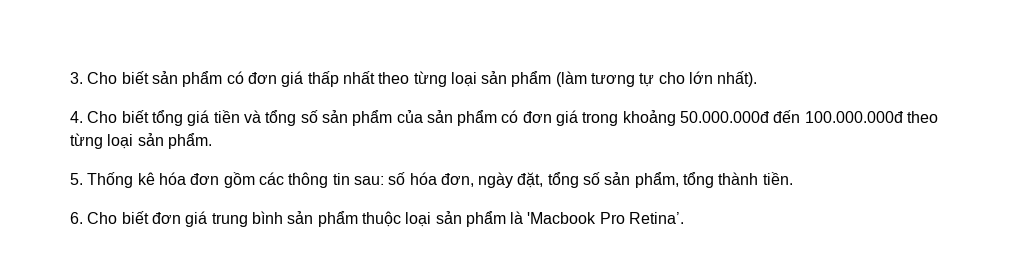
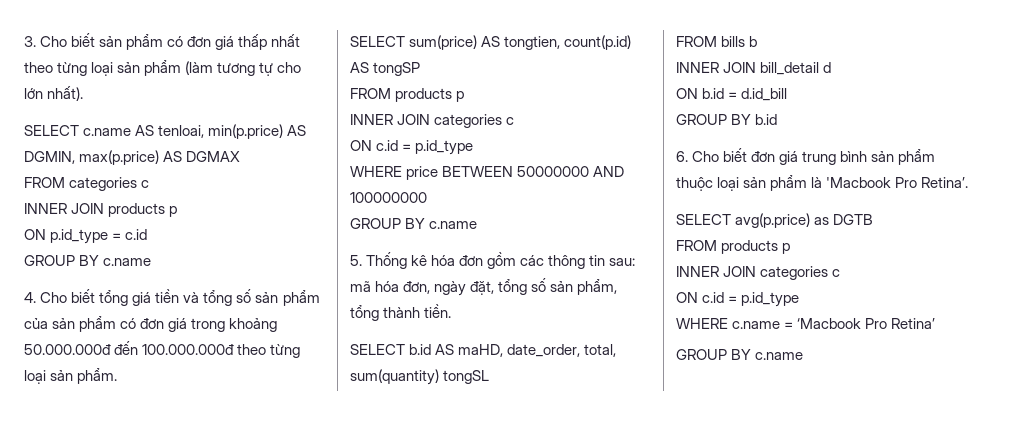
(758, 79) none -> [24,124,307,139] [24,150,241,165] [24,177,150,191] [24,203,178,217] [24,229,148,244] [24,255,152,266] // SELECT c.name AS tenloai, min(p.price) AS DGMIN, max(p.price) AS DGMAX // FROM categories c // INNER JOIN products p // ON p.id_type = c.id // GROUP BY c.name
(212, 141) none -> [350,35,632,50] [350,62,421,76] [350,88,465,102] [350,114,515,128] [350,140,474,155] [350,166,625,180] [350,192,427,203] [350,218,478,229] // SELECT sum(price) AS tongtien, count(p.id) AS tongSP // FROM products p // INNER JOIN categories c // ON c.id = p.id_type // WHERE price BETWEEN 50000000 AND 100000000 // GROUP BY c.name
[388,172,406,185] số -> [350,281,371,292] mã
(793, 178) none -> [350,344,617,357] [350,369,490,385] [676,36,758,47] [676,62,832,75] [676,88,788,101] [676,114,778,125] // SELECT b.id AS maHD, date_order, total, sum(quantity) tongSL // FROM bills b // INNER JOIN bill_detail d // ON b.id = d.id_bill // GROUP BY b.id
(685, 218) none -> [676,213,874,228] [676,240,791,254] [676,266,841,280] [676,292,800,307] [676,318,936,329] [676,349,804,360] // SELECT avg(p.price) as DGTB // FROM products p // INNER JOIN categories c // ON c.id = p.id_type // WHERE c.name = ‘Macbook Pro Retina’ // GROUP BY c.name

